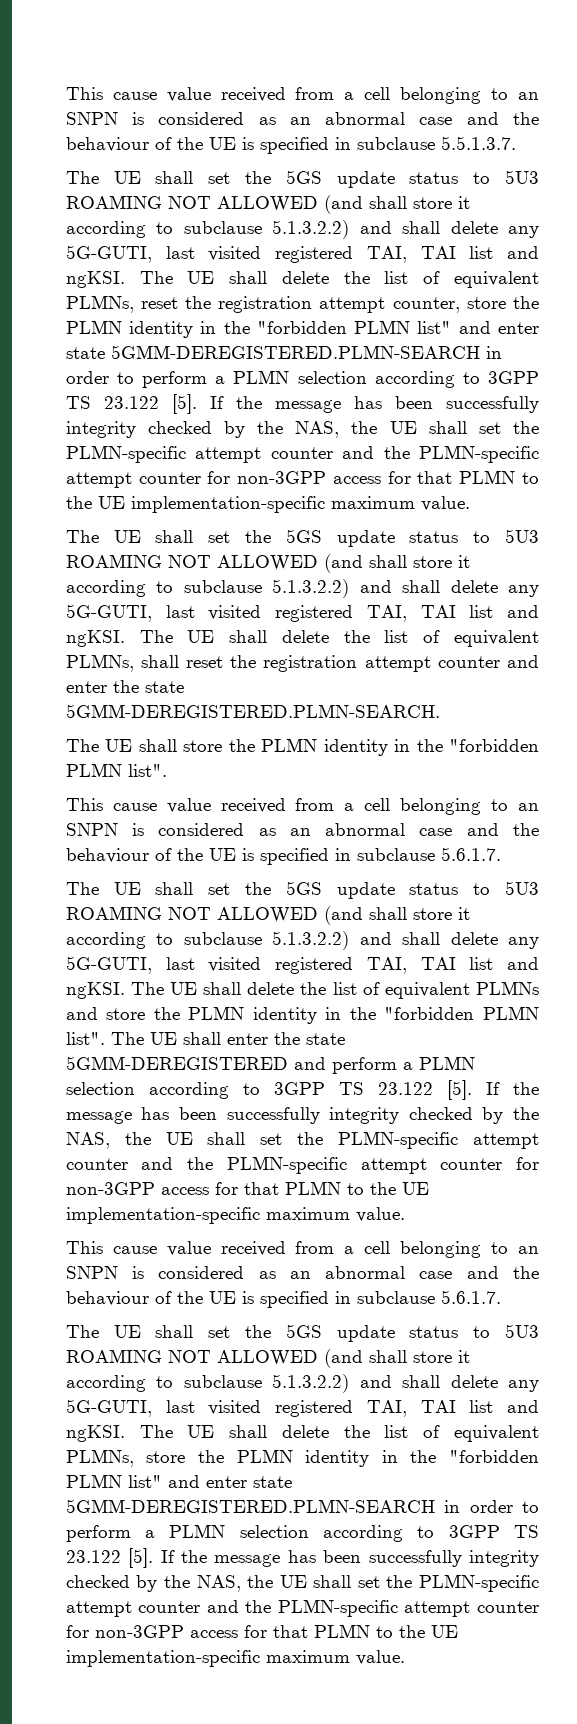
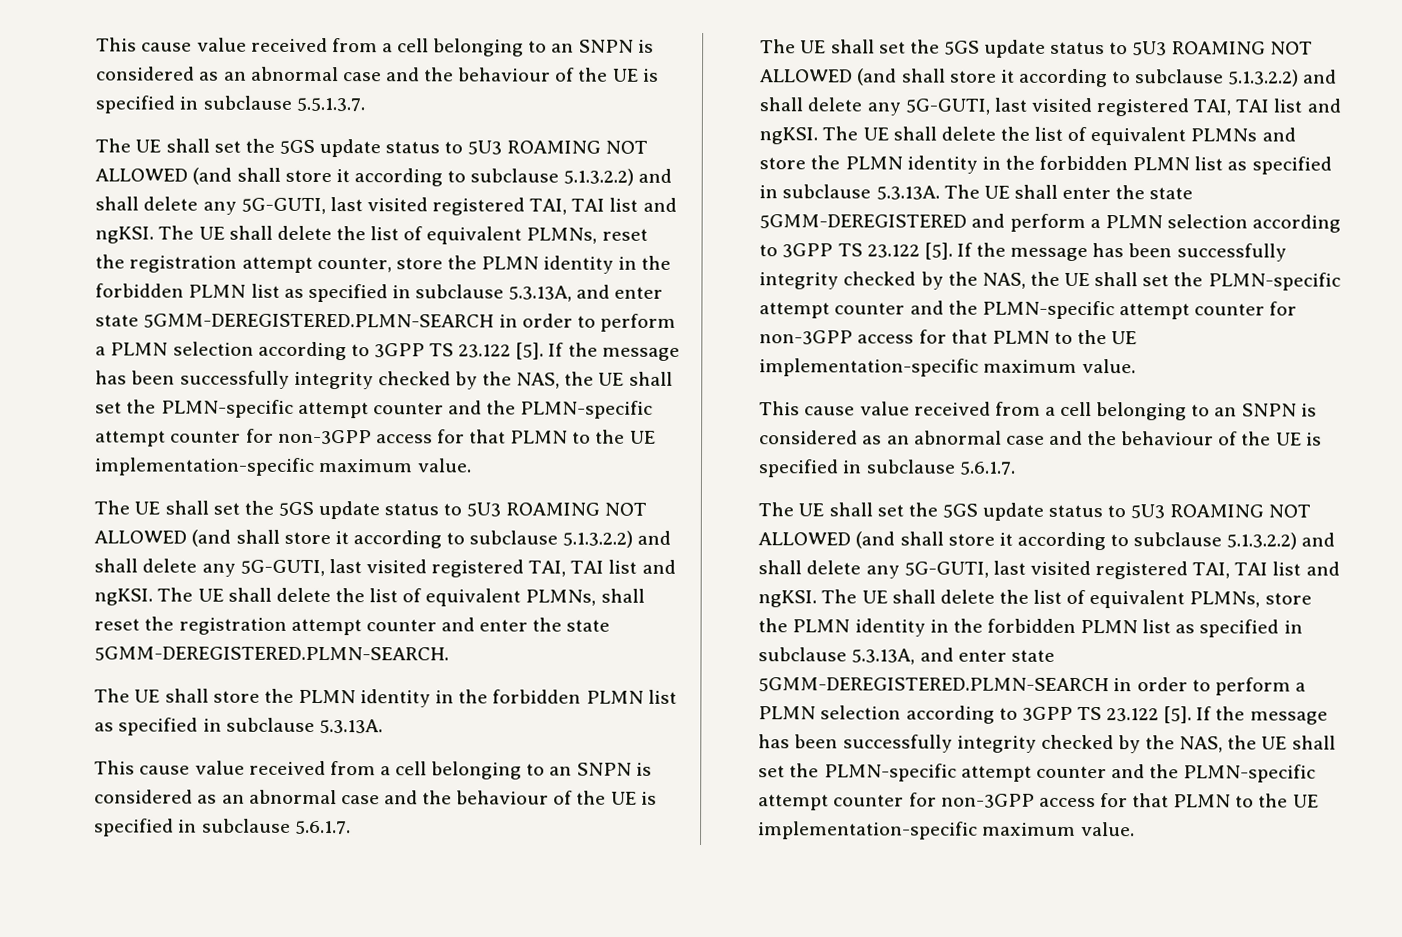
[256,320,452,334] "forbidden PLMN list" -> [95,283,573,303] forbidden PLMN list as specified in subclause 5.3.13A,
[449,739,540,752] [65,763,167,777] "forbidden PLMN list". -> [492,689,677,704] [94,717,383,736] forbidden PLMN list as specified in subclause 5.3.13A.
[384,1006,539,1020] [65,1032,105,1045] "forbidden PLMN list". -> [1039,155,1332,175] [759,184,940,200] forbidden PLMN list as specified in subclause 5.3.13A.
[449,1450,539,1463] [65,1474,162,1488] "forbidden PLMN list" -> [986,618,1303,638] [758,647,916,665] forbidden PLMN list as specified in subclause 5.3.13A,

